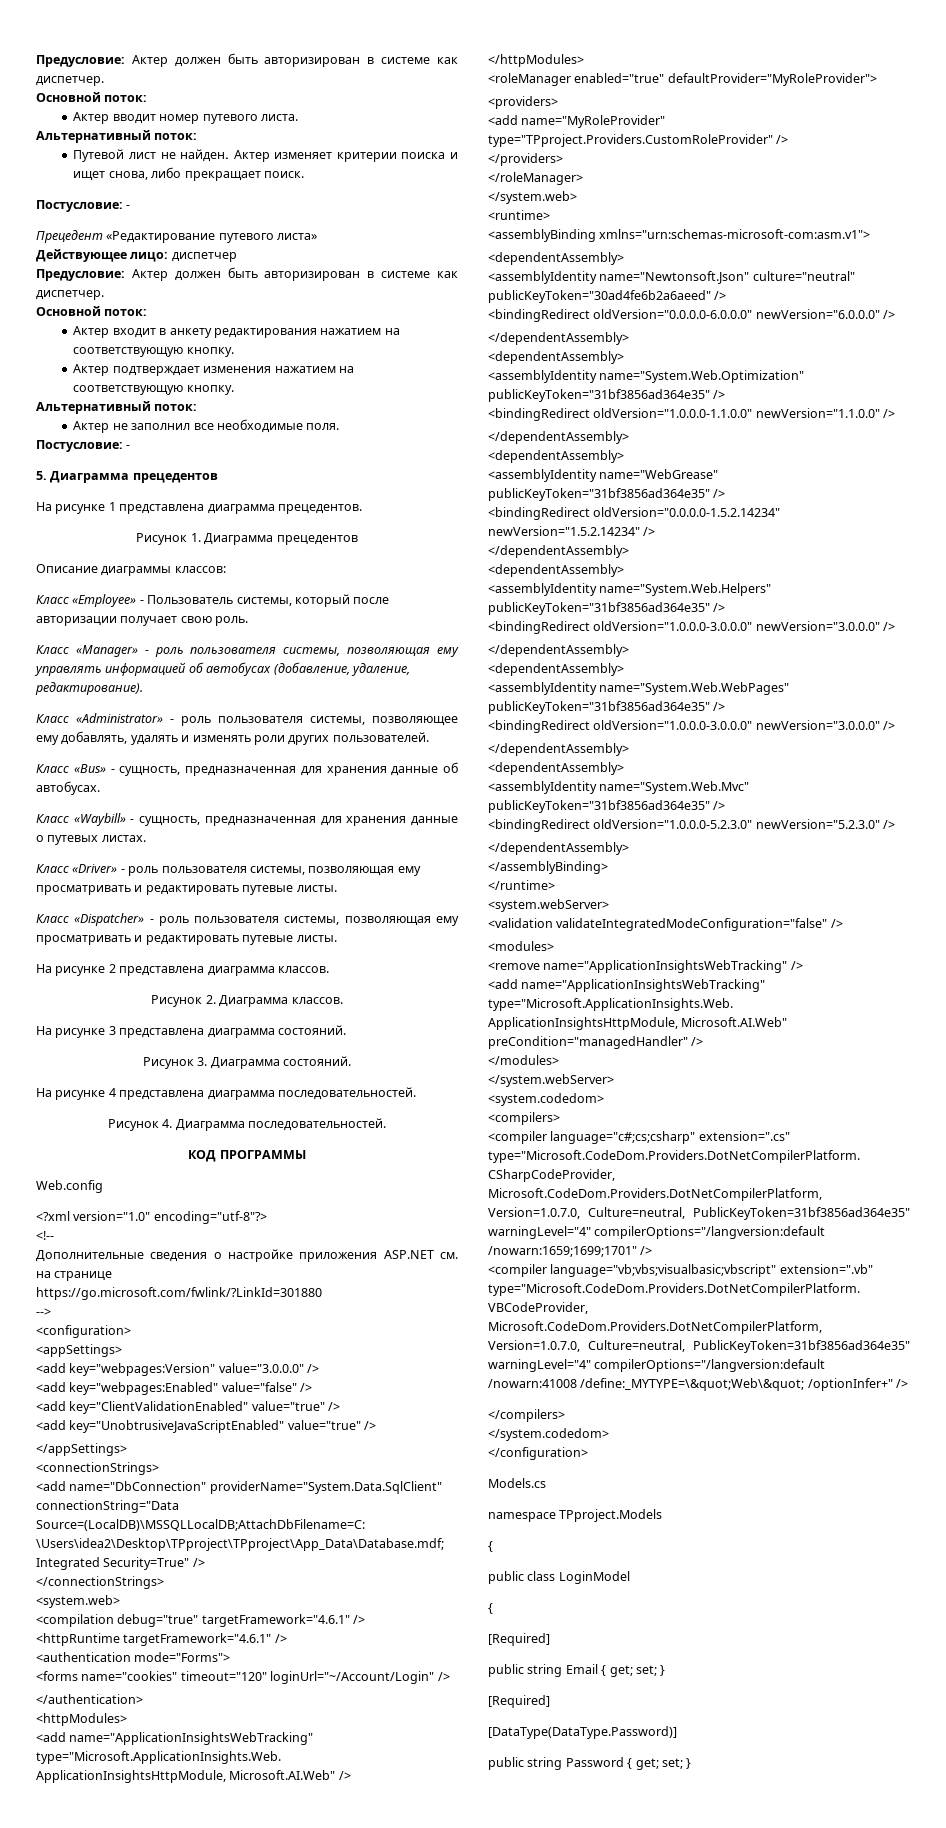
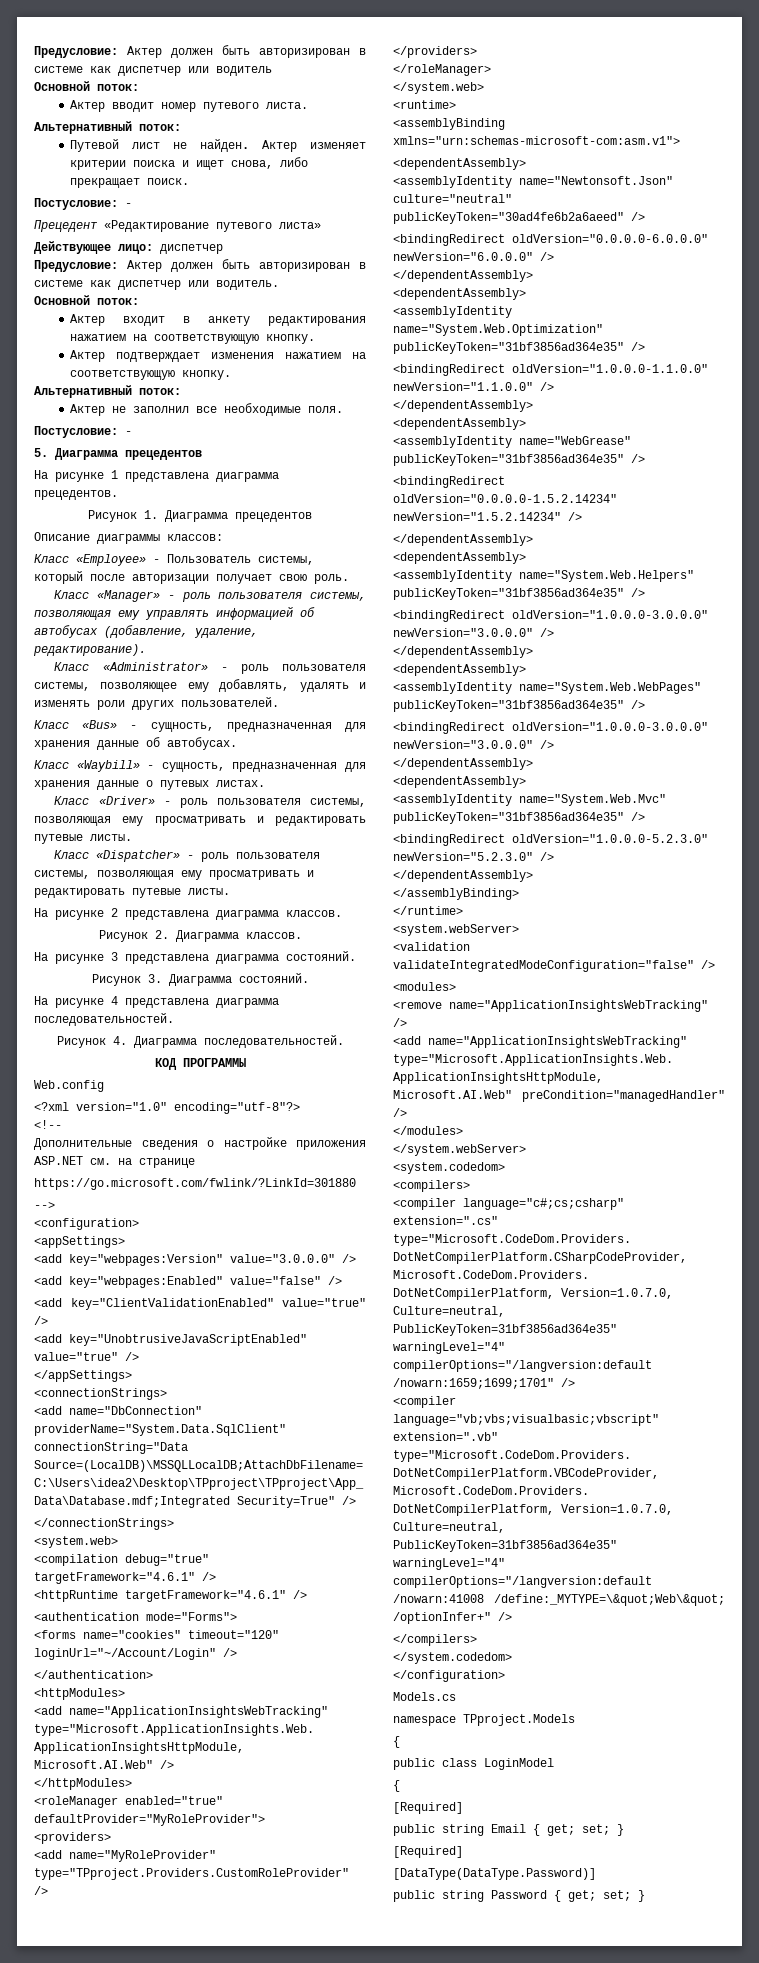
[36,53,458,67] [36,76,104,86] Предусловие: Актер должен быть авторизирован в системе как диспетчер. -> [34,45,366,58] [34,66,272,76] Предусловие: Актер должен быть авторизирован в системе как диспетчер или водитель
[36,290,104,300] диспетчер. -> [118,280,279,290] диспетчер или водитель.

